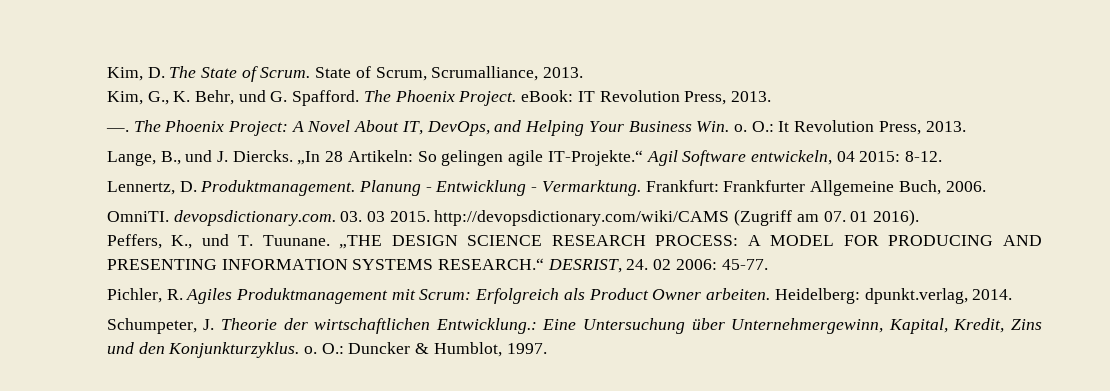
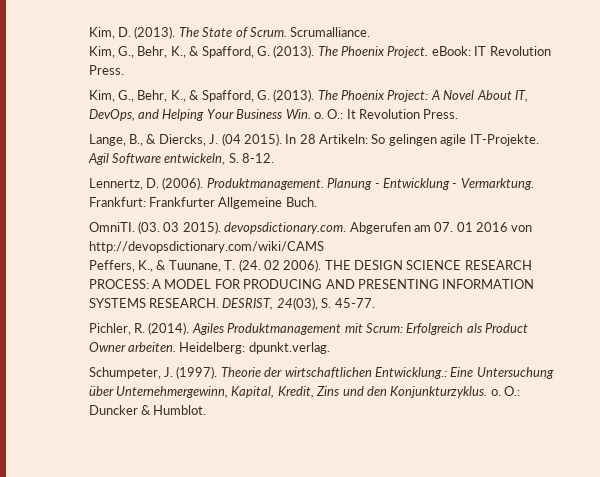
(165, 72) none -> [134,26,176,39] (2013).
[315,66,584,81] [106,90,360,106] State of Scrum, Scrumalliance, 2013. // Kim, G., K. Behr, und G. Spafford. -> [290,27,371,37] [88,45,315,58] Scrumalliance. // Kim, G., Behr, K., & Spafford, G. (2013).
[684,91,772,105] [105,128,129,132] Press, 2013. // —. -> [88,65,124,75] [88,89,315,102] Press. // Kim, G., Behr, K., & Spafford, G. (2013).
[878,121,966,135] Press, 2013. -> [423,109,459,119] Press.
[185,150,321,165] und J. Diercks. „In -> [146,133,297,146] & Diercks, J. (04 2015). In
[547,150,643,166] IT-Projekte.“ -> [469,134,539,146] IT-Projekte.
[836,151,901,162] 04 2015: -> [228,153,239,163] S.
(197, 186) none -> [162,177,204,190] (2006).
[898,180,986,195] Buch, 2006. -> [285,197,317,207] Buch.
[173,209,920,226] [106,234,383,249] devopsdictionary.com. 03. 03 2015. http://devopsdictionary.com/wiki/CAMS (Zugriff am 07. 01 2016). // Peffers, K., und T. Tuunane. „THE -> [138,221,533,234] [88,241,324,253] [88,259,351,272] (03. 03 2015). devopsdictionary.com. Abgerufen am 07. 01 2016 von http://devopsdictionary.com/wiki/CAMS // Peffers, K., & Tuunane, T. (24. 02 2006). THE
[438,258,717,273] RESEARCH.“ DESRIST, 24. 02 2006: -> [149,297,332,310] RESEARCH. DESRIST, 24(03), S.
(183, 294) none -> [148,322,190,335] (2014).
[864,288,1013,304] dpunkt.verlag, 2014. -> [248,342,330,354] dpunkt.verlag.
(215, 324) none -> [176,366,218,379] (1997).
[433,342,547,357] Humblot, 1997. -> [153,405,207,415] Humblot.

